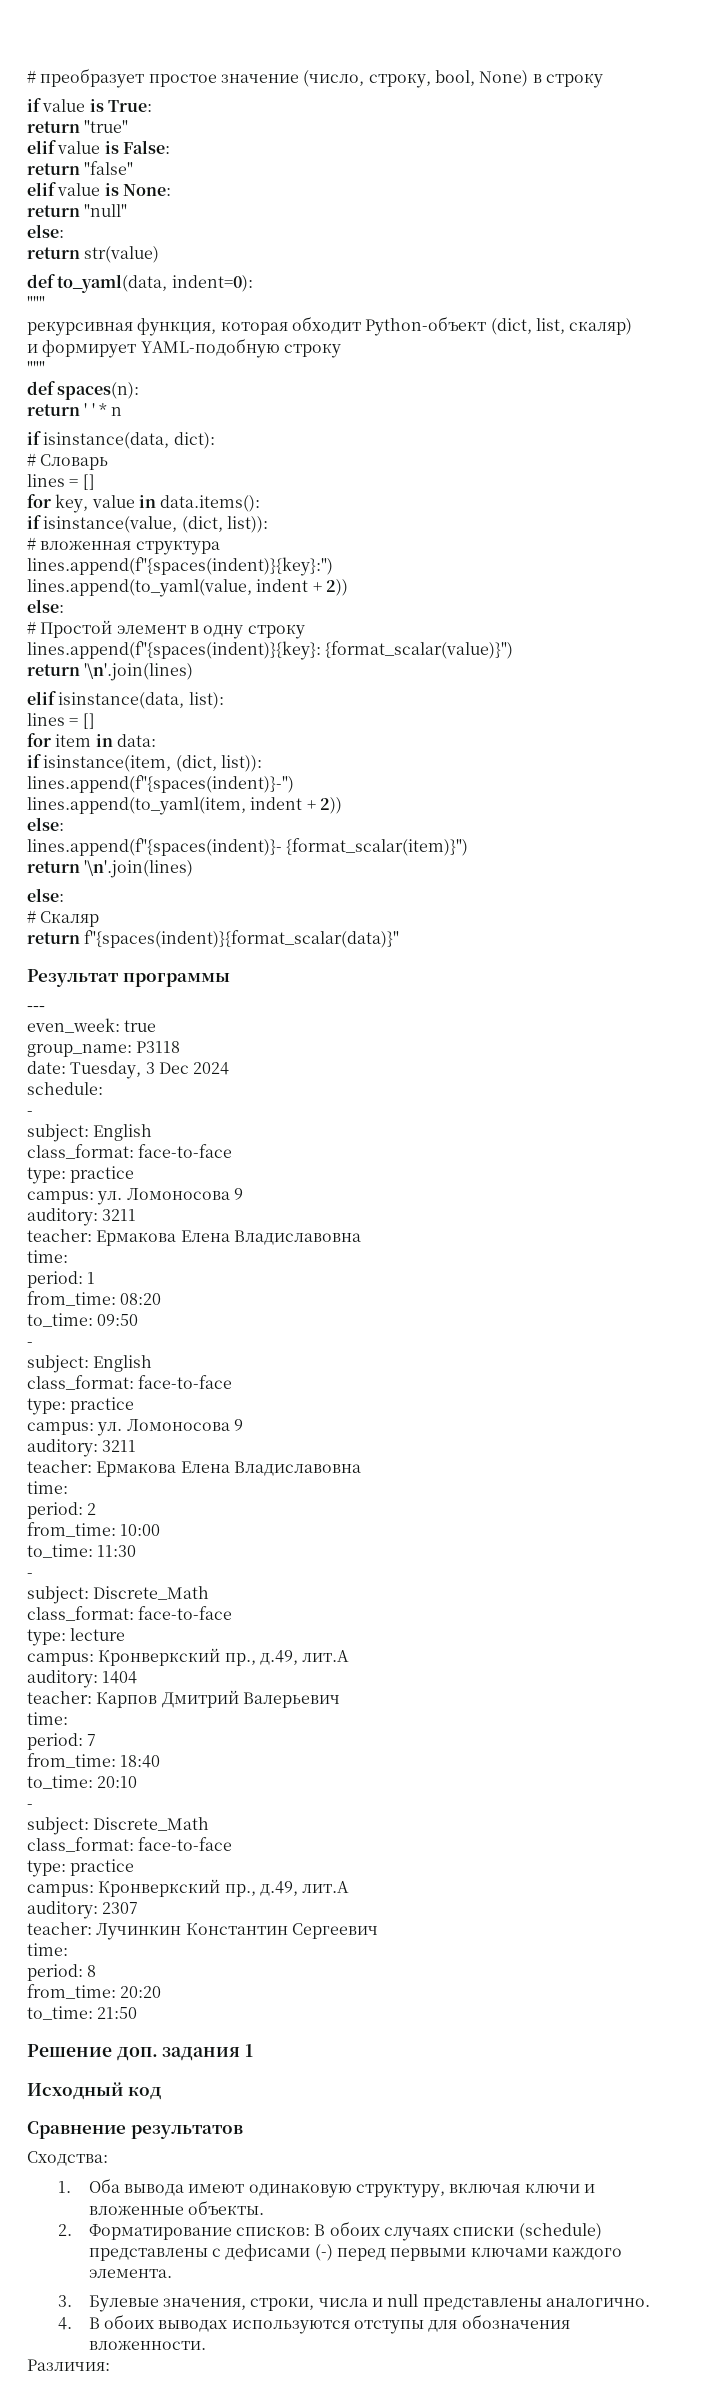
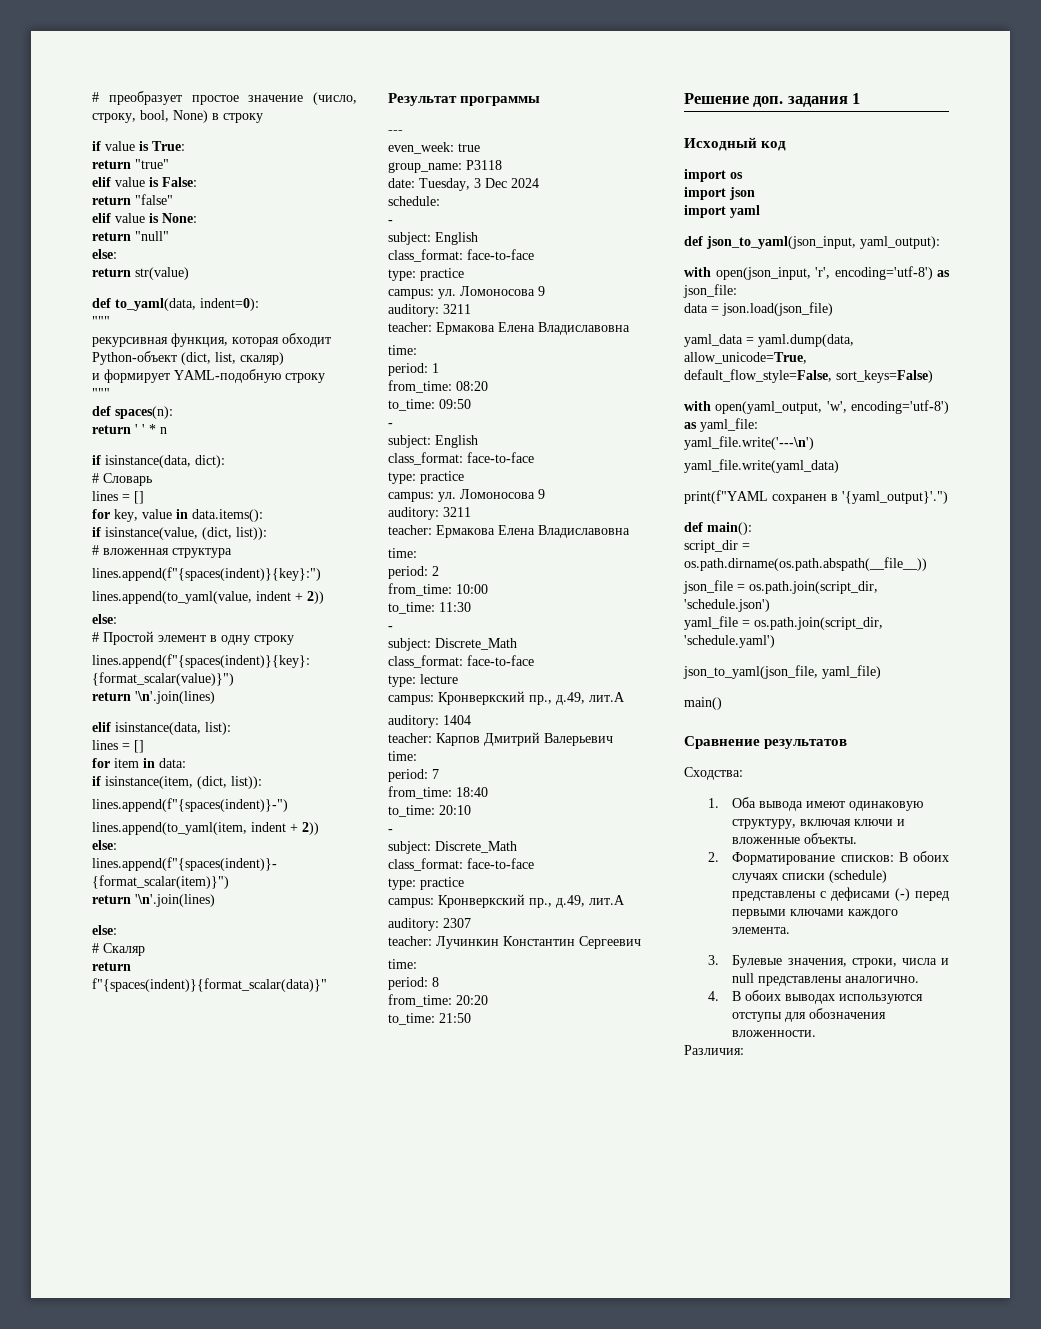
(161, 2093) none -> [684,169,743,182] [684,187,755,200] [684,205,760,218] [684,236,940,249] [684,266,950,280] [683,284,737,298] [684,302,833,316] [684,334,854,347] [684,352,807,364] [684,369,933,383] [684,400,949,414] [684,418,758,432] [684,436,814,450] [684,459,839,473] [684,490,948,504] [684,522,752,535] [684,540,750,553] [684,557,927,571] [683,580,878,594] [684,599,770,612] [684,616,883,630] [684,635,775,648] [683,665,881,679] [684,697,722,710] // import os // import json // import yaml // def json_to_yaml(json_input, yaml_output): // with open(json_input, 'r', encoding='utf-8') as json_file: // data = json.load(json_file) // yaml_data = yaml.dump(data, allow_unicode=True, default_flow_style=False, sort_keys=False) // with open(yaml_output, 'w', encoding='utf-8') as yaml_file: // yaml_file.write('---\n') // yaml_file.write(yaml_data) // print(f"YAML сохранен в '{yaml_output}'.") // def main(): // script_dir = os.path.dirname(os.path.abspath(__file__)) // json_file = os.path.join(script_dir, 'schedule.json') // yaml_file = os.path.join(script_dir, 'schedule.yaml') // json_to_yaml(json_file, yaml_file) // main()

